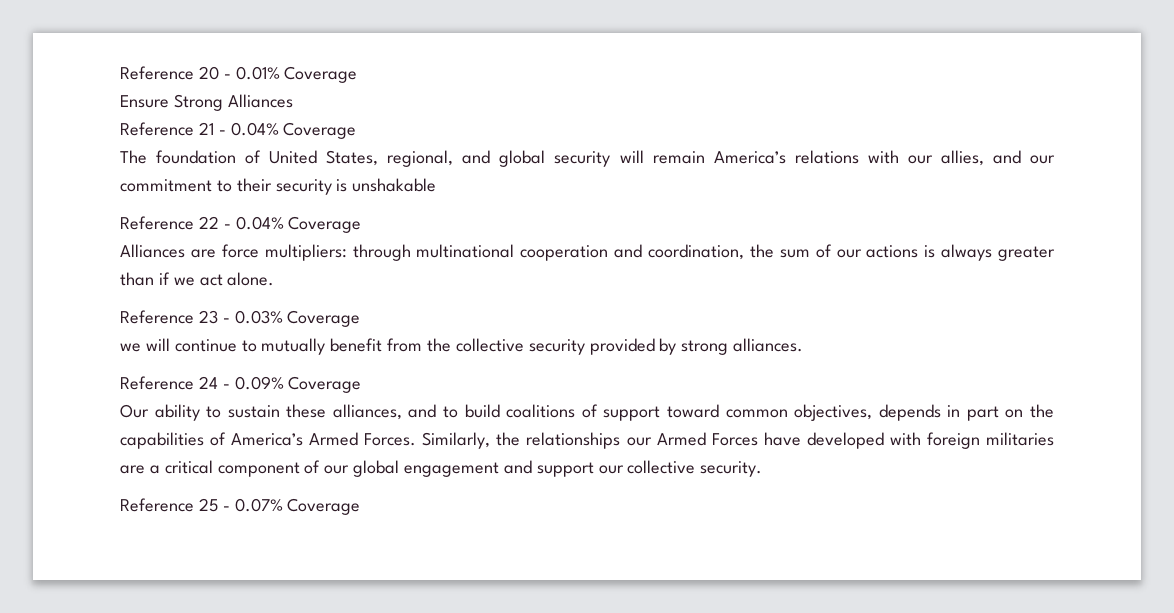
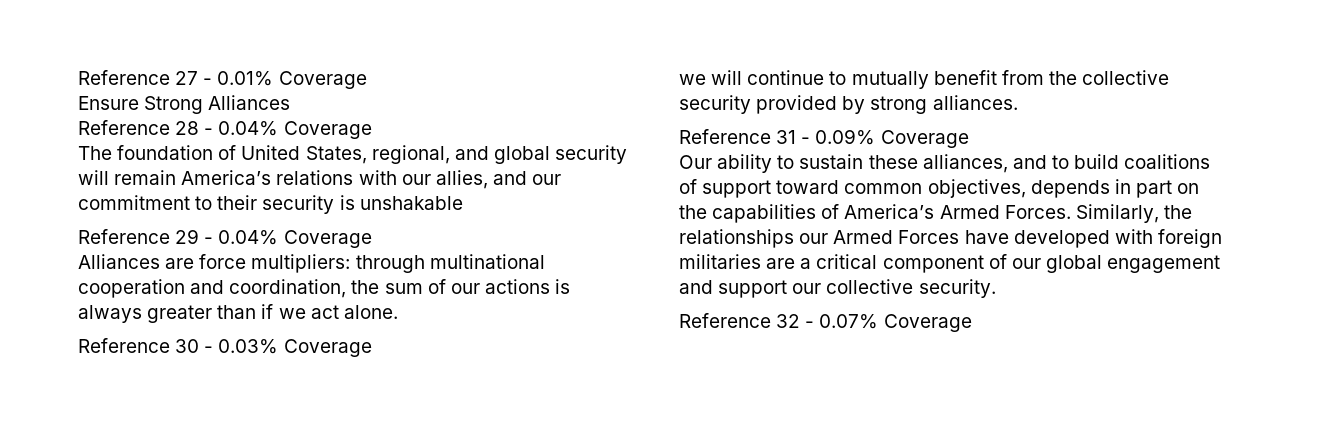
[120,66,219,80] Reference 20 -> [78,70,199,85] Reference 27
[198,122,214,135] 21 -> [175,121,200,135] 28
[198,216,219,229] 22 -> [175,229,200,244] 29
[198,310,218,324] 23 -> [175,339,200,353] 30
[198,376,218,389] 24 -> [776,130,797,144] 31
[198,498,218,512] 25 -> [776,314,801,328] 32

